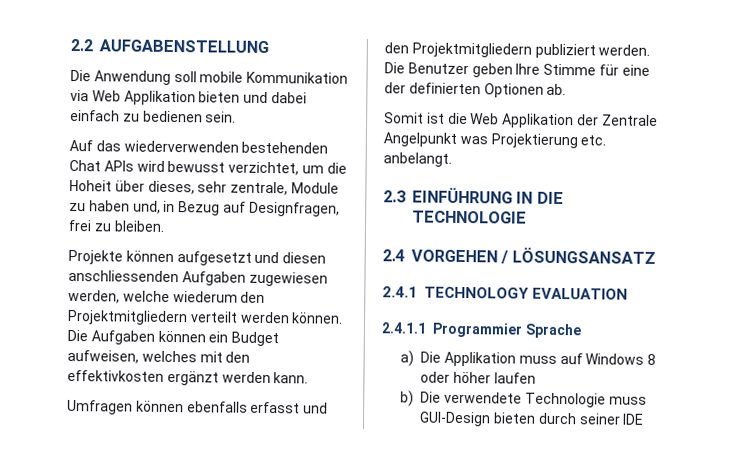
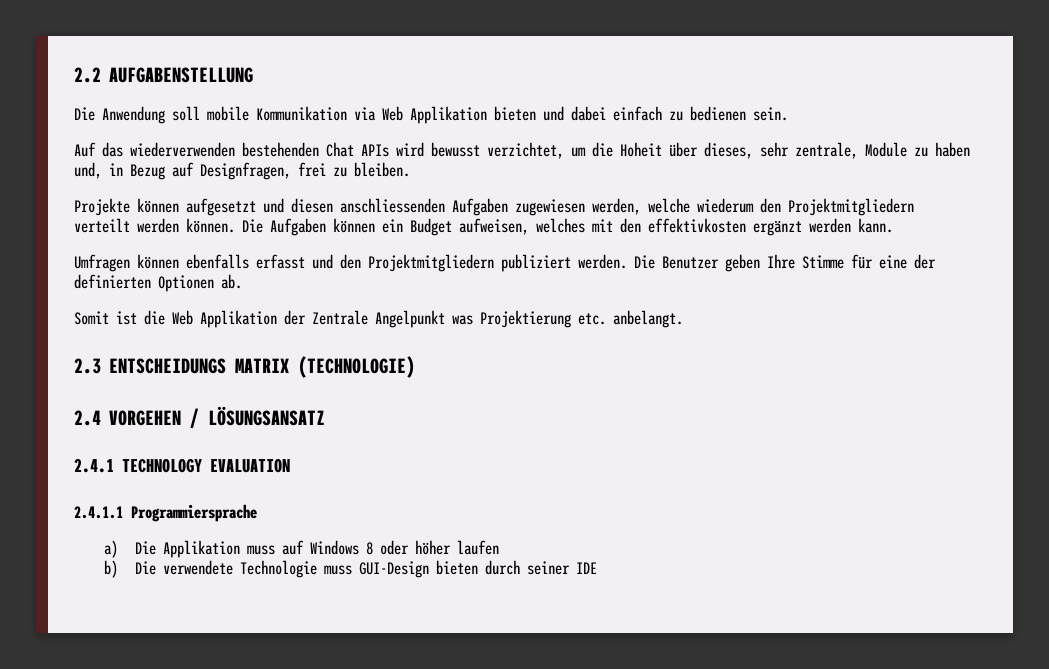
[412,187,564,205] [412,210,527,224] EINFÜHRUNG IN DIE TECHNOLOGIE -> [109,356,416,378] ENTSCHEIDUNGS MATRIX (TECHNOLOGIE)
[432,322,582,339] Programmier Sprache -> [131,504,258,522] Programmiersprache

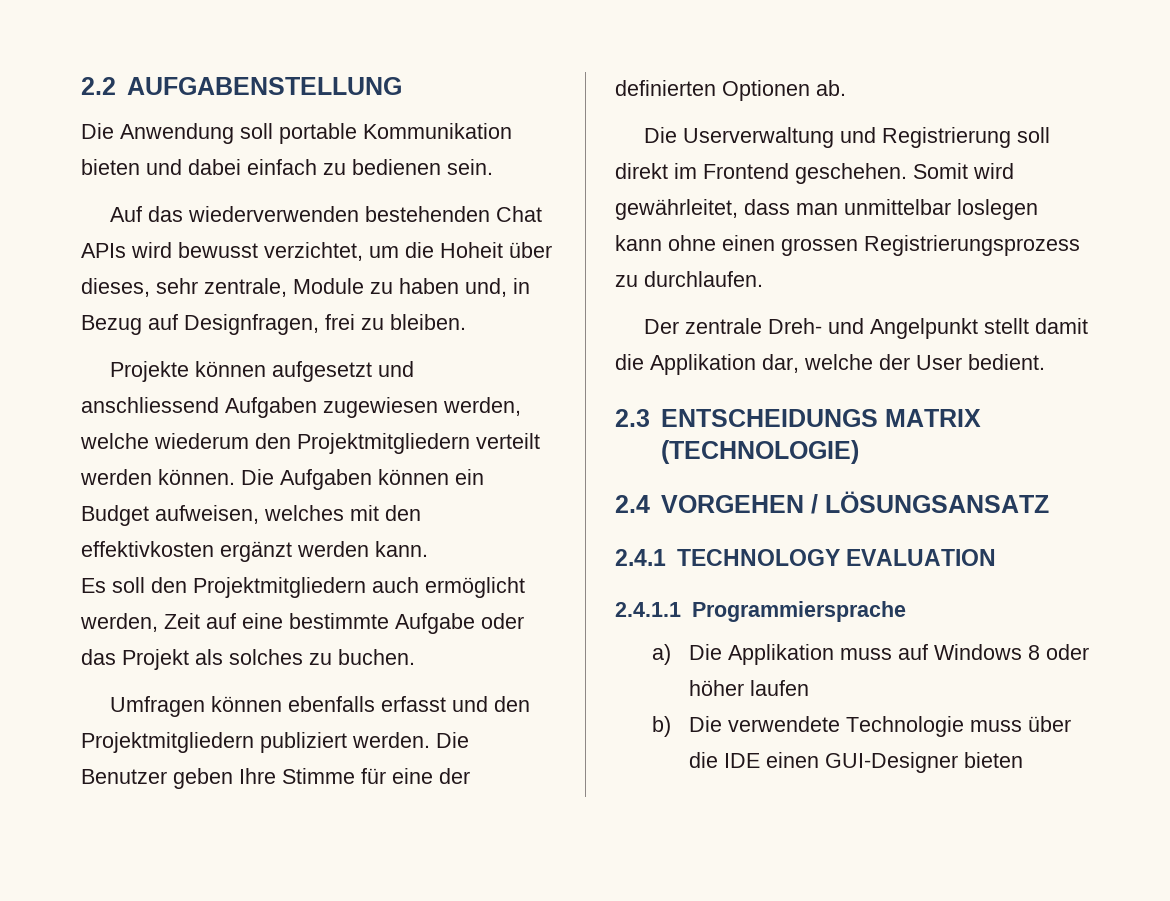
[207,106,487,124] mobile Kommunikation via Web Applikation -> [279,123,512,144] portable Kommunikation
[291,198,445,213] diesen anschliessenden -> [81,397,219,413] anschliessend
(893, 225) none -> [81,577,525,598] [80,613,524,634] [81,649,415,670] // Es soll den Projektmitgliedern auch ermöglicht werden, Zeit auf eine bestimmte Aufgabe oder das Projekt als solches zu buchen.
[74,310,683,328] Somit ist die Web Applikation der Zentrale Angelpunkt was Projektierung etc. anbelangt. -> [644,127,1051,148] [615,163,1014,184] [615,199,1038,220] [615,235,1080,256] [615,271,763,287] [644,318,1089,339] [615,354,1045,375] Die Userverwaltung und Registrierung soll direkt im Frontend geschehen. Somit wird gewährleitet, dass man unmittelbar loslegen kann ohne einen grossen Registrierungsprozess zu durchlaufen. // Der zentrale Dreh- und Angelpunkt stellt damit die Applikation dar, welche der User bedient.
[358,560,597,578] GUI-Design bieten durch seiner IDE -> [1027,716,1071,732] [688,752,1023,773] über die IDE einen GUI-Designer bieten

